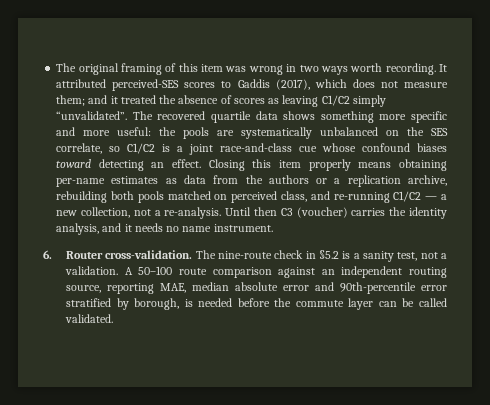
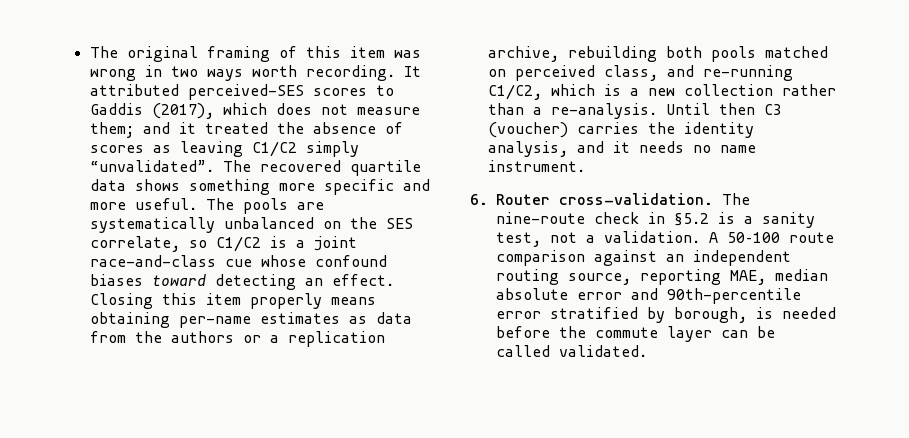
[117,127,177,136] useful: the -> [134,198,234,210] useful. The
[393,191,448,202] [56,207,151,218] C1/C2 — a new collection, not -> [487,84,836,100] [487,103,524,115] C1/C2, which is a new collection rather than

